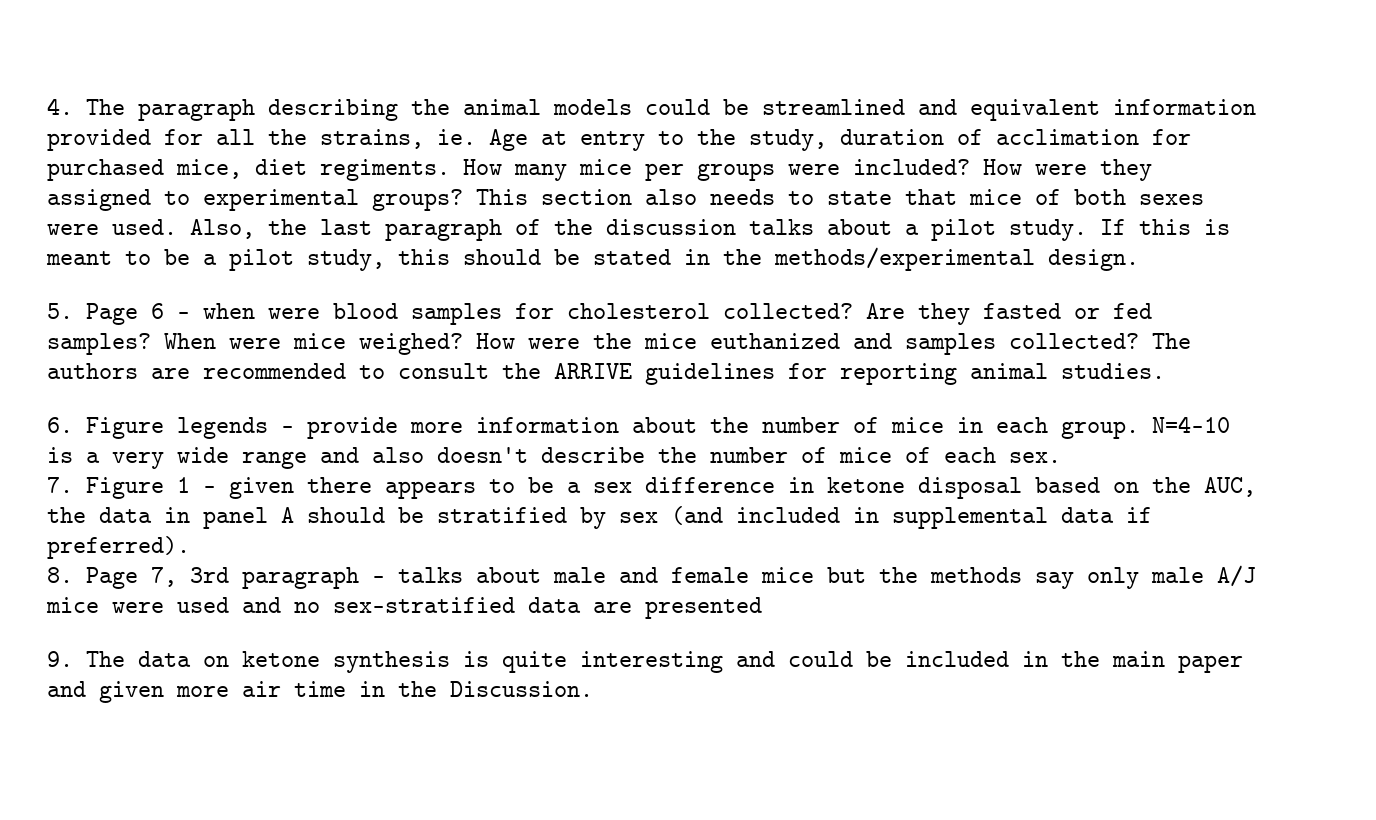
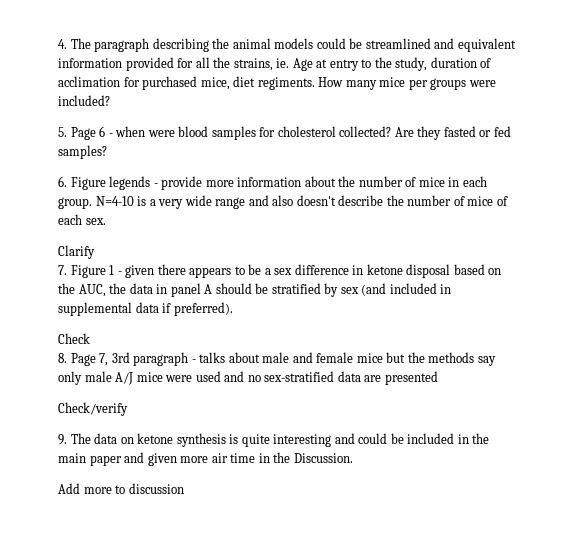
[983,159,1152,181] [47,189,1204,211] [47,219,1230,241] [46,247,1139,271] How were they assigned to experimental groups? This section also needs to state that mice of both sexes were used. Also, the last paragraph of the discussion talks about a pilot study. If this is meant to be a pilot study, this should be stated in the methods/experimental design. -> (110, 100) none
[164,333,1191,355] [47,363,1165,385] When were mice weighed? How were the mice euthanized and samples collected? The authors are recommended to consult the ARRIVE guidelines for reporting animal studies. -> (107, 152) none
(1061, 457) none -> [58,245,95,259] // Clarify
(190, 547) none -> [58,333,90,344] // Check
(762, 608) none -> [58,402,128,416] // Check/verify
(593, 689) none -> [58,483,184,494] // Add more to discussion

